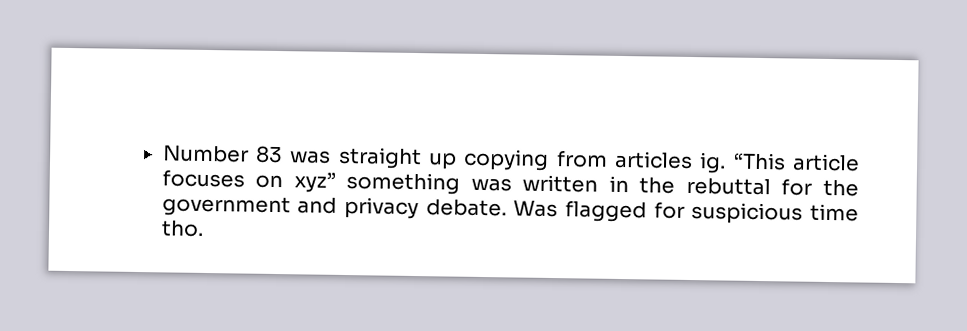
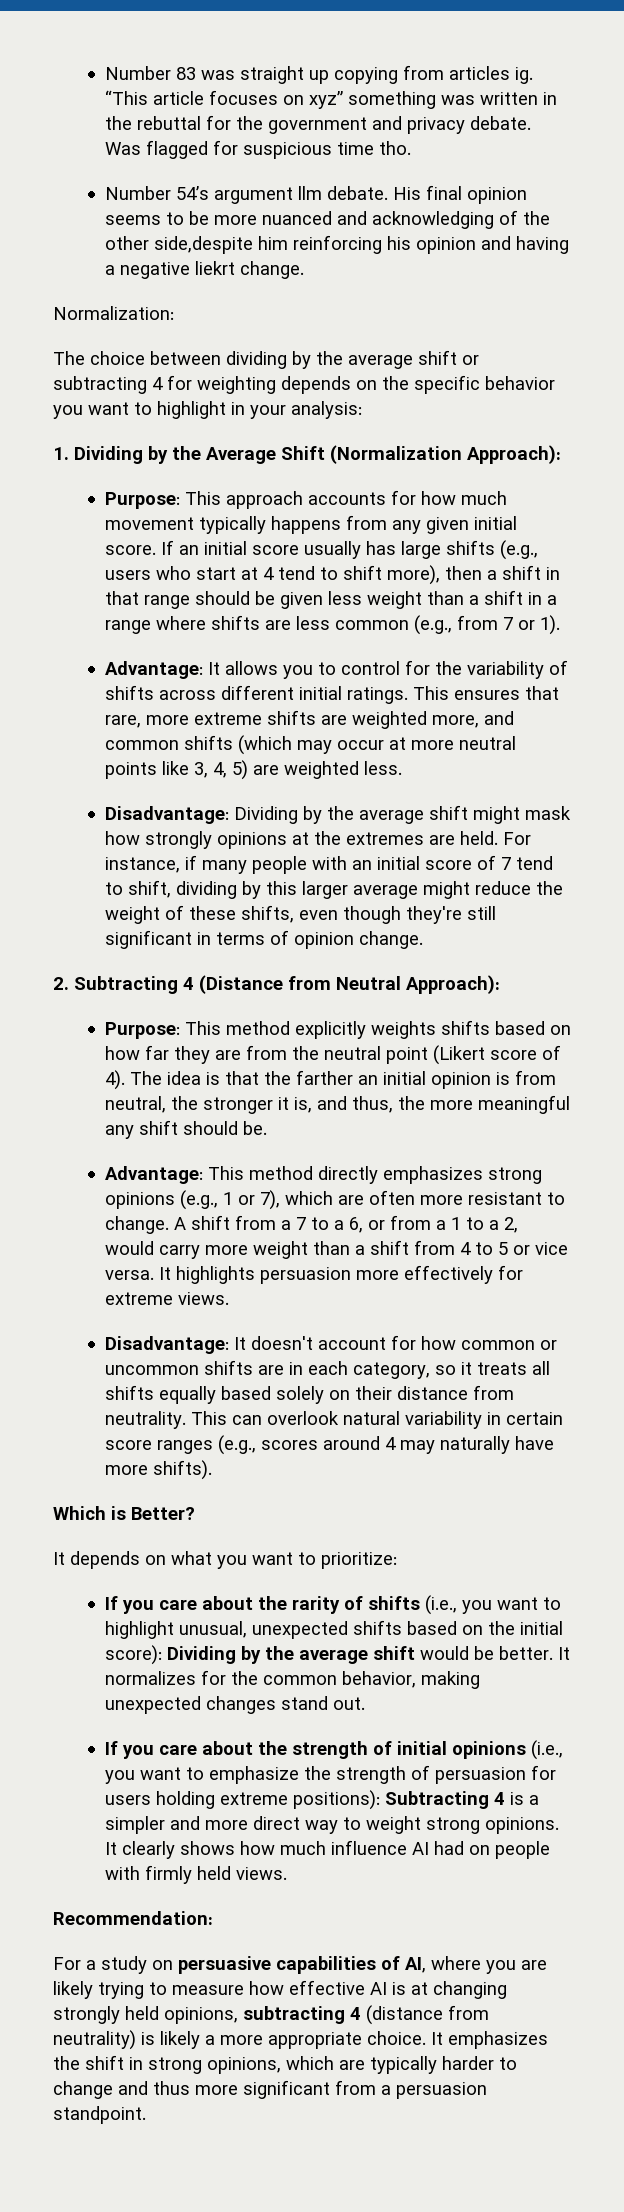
(204, 228) none -> [104,185,527,204] [104,210,550,229] [104,235,569,254] [104,261,304,279] [53,306,174,320] [53,350,479,369] [53,375,555,394] [53,401,362,419] [53,445,561,464] [104,490,507,509] [104,515,517,534] [104,540,538,560] [104,565,560,585] [104,590,557,609] [104,615,560,635] [104,660,568,679] [104,685,559,704] [104,710,514,729] [104,735,516,755] [104,760,402,780] [104,805,571,824] [104,831,531,849] [104,855,553,874] [104,880,563,899] [104,905,496,924] [104,930,423,949] [53,975,500,994] [104,1020,571,1039] [104,1045,561,1065] [104,1070,556,1090] [104,1095,570,1114] [104,1120,267,1139] [104,1166,542,1184] [104,1190,565,1210] [104,1215,518,1234] [104,1240,568,1259] [104,1265,523,1284] [104,1292,229,1305] [104,1335,557,1354] [104,1360,550,1379] [104,1385,514,1404] [104,1411,563,1429] [104,1435,554,1455] [104,1460,212,1480] [53,1506,195,1520] [53,1551,397,1569] [104,1595,561,1615] [104,1620,563,1639] [104,1645,570,1665] [104,1670,480,1689] [104,1696,365,1714] [104,1740,563,1760] [104,1765,556,1784] [104,1790,539,1810] [104,1816,559,1834] [104,1840,550,1859] [104,1865,287,1884] [53,1911,213,1925] [53,1956,547,1974] [53,1980,507,1999] [53,2005,489,2025] [53,2030,548,2050] [53,2055,517,2074] [53,2080,487,2099] [53,2106,146,2124] // Number 54’s argument llm debate. His final opinion seems to be more nuanced and acknowledging of the other side,despite him reinforcing his opinion and having a negative liekrt change. // Normalization: // The choice between dividing by the average shift or subtracting 4 for weighting depends on the specific behavior you want to highlight in your analysis: // 1. Dividing by the Average Shift (Normalization Approach): // Purpose: This approach accounts for how much movement typically happens from any given initial score. If an initial score usually has large shifts (e.g., users who start at 4 tend to shift more), then a shift in that range should be given less weight than a shift in a range where shifts are less common (e.g., from 7 or 1). // Advantage: It allows you to control for the variability of shifts across different initial ratings. This ensures that rare, more extreme shifts are weighted more, and common shifts (which may occur at more neutral points like 3, 4, 5) are weighted less. // Disadvantage: Dividing by the average shift might mask how strongly opinions at the extremes are held. For instance, if many people with an initial score of 7 tend to shift, dividing by this larger average might reduce the weight of these shifts, even though they're still significant in terms of opinion change. // 2. Subtracting 4 (Distance from Neutral Approach): // Purpose: This method explicitly weights shifts based on how far they are from the neutral point (Likert score of 4). The idea is that the farther an initial opinion is from neutral, the stronger it is, and thus, the more meaningful any shift should be. // Advantage: This method directly emphasizes strong opinions (e.g., 1 or 7), which are often more resistant to change. A shift from a 7 to a 6, or from a 1 to a 2, would carry more weight than a shift from 4 to 5 or vice versa. It highlights persuasion more effectively for extreme views. // Disadvantage: It doesn't account for how common or uncommon shifts are in each category, so it treats all shifts equally based solely on their distance from neutrality. This can overlook natural variability in certain score ranges (e.g., scores around 4 may naturally have more shifts). // Which is Better? // It depends on what you want to prioritize: // If you care about the rarity of shifts (i.e., you want to highlight unusual, unexpected shifts based on the initial score): Dividing by the average shift would be better. It normalizes for the common behavior, making unexpected changes stand out. // If you care about the strength of initial opinions (i.e., you want to emphasize the strength of persuasion for users holding extreme positions): Subtracting 4 is a simpler and more direct way to weight strong opinions. It clearly shows how much influence AI had on people with firmly held views. // Recommendation: // For a study on persuasive capabilities of AI, where you are likely trying to measure how effective AI is at changing strongly held opinions, subtracting 4 (distance from neutrality) is likely a more appropriate choice. It emphasizes the shift in strong opinions, which are typically harder to change and thus more significant from a persuasion standpoint.

